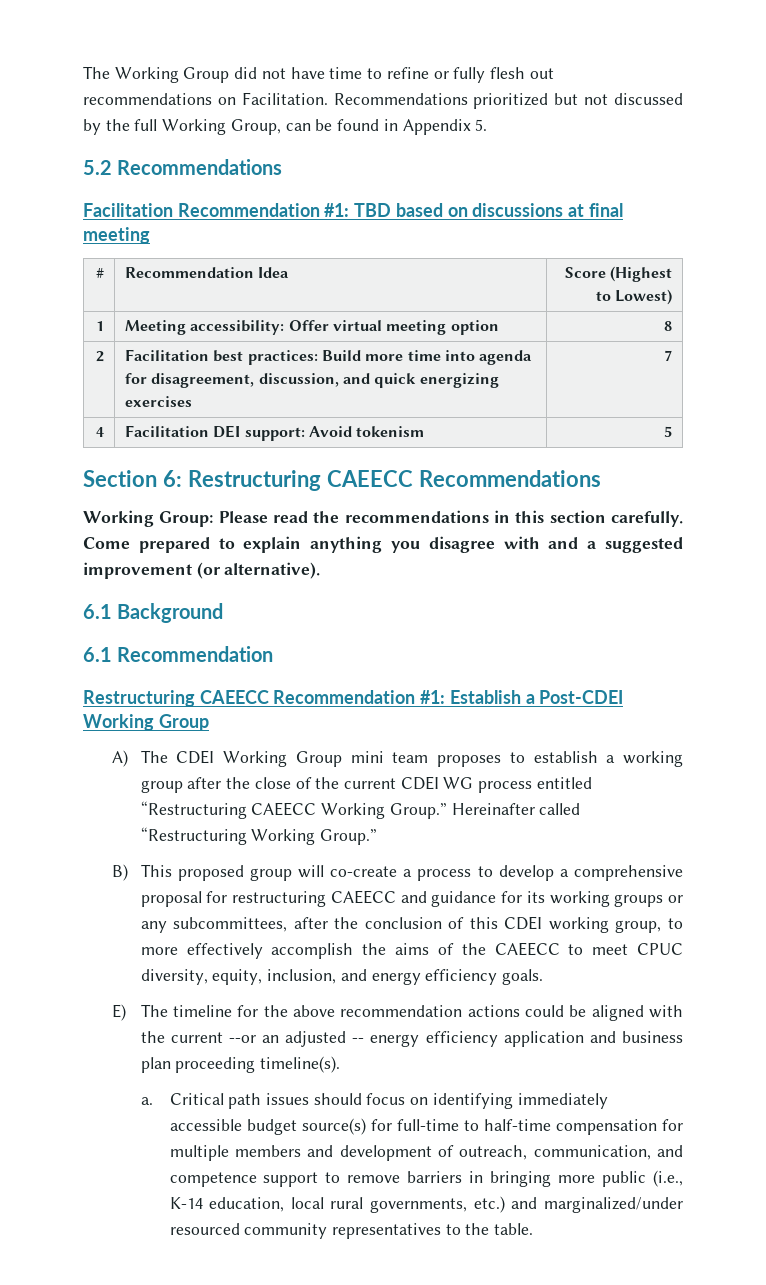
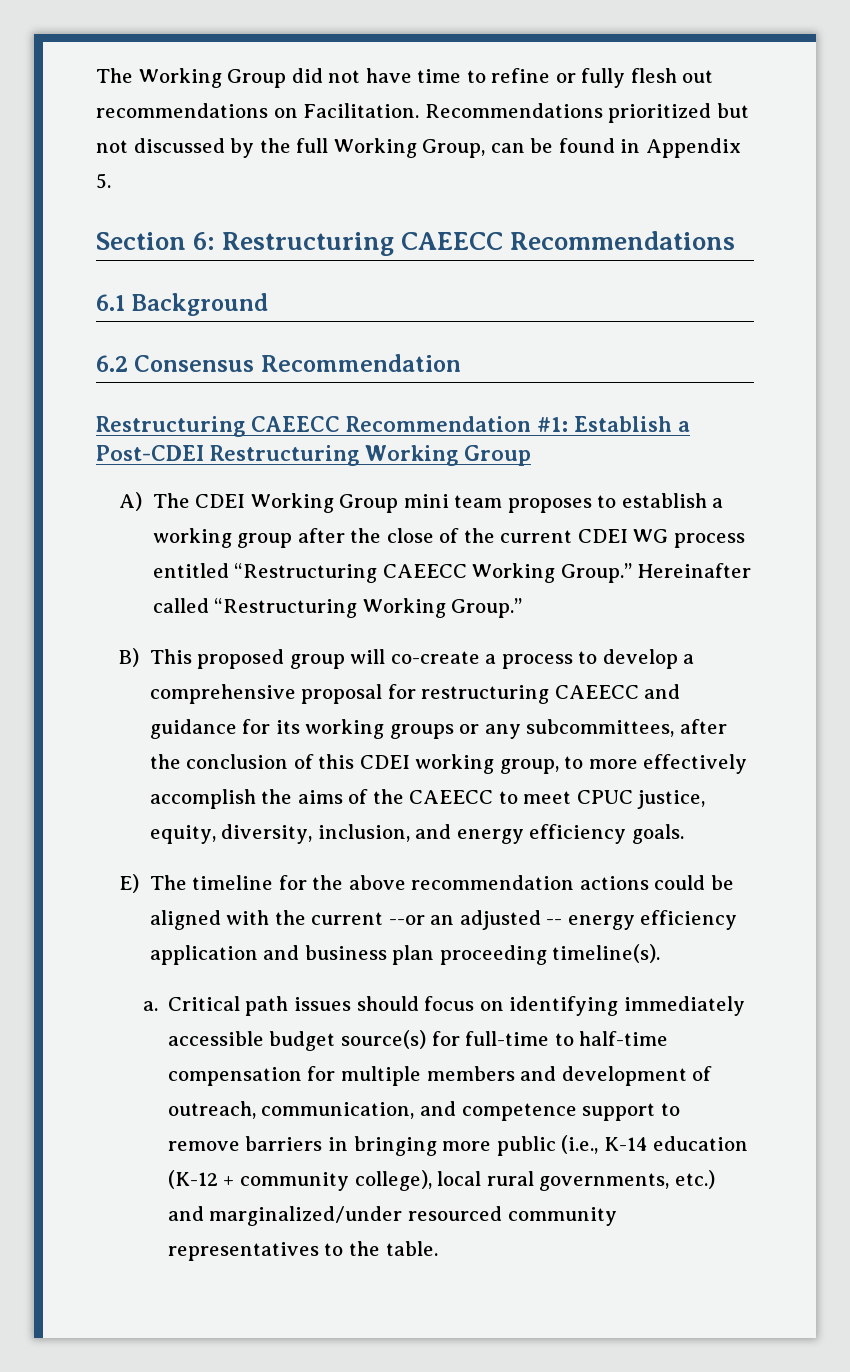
[83,159,283,175] [83,203,623,217] [83,227,150,244] [95,268,104,278] [125,267,290,278] [564,266,672,282] [595,289,672,305] [95,321,104,331] [125,320,499,335] [663,321,672,331] [95,351,104,362] [125,349,533,365] [125,373,499,388] [125,396,193,407] [663,350,672,361] [95,427,104,437] [125,425,425,441] [663,426,672,437] // 5.2 Recommendations // Facilitation Recommendation #1: TBD based on discussions at final meeting // # | Recommendation Idea | Score (Highest to Lowest) // 1 | Meeting accessibility: Offer virtual meeting option | 8 // 2 | Facilitation best practices: Build more time into agenda for disagreement, discussion, and quick energizing exercises | 7 // 4 | Facilitation DEI support: Avoid tokenism | 5 -> (111, 181) none
[83,510,683,527] [83,536,683,553] [83,562,321,579] // Working Group: Please read the recommendations in this section carefully. Come prepared to explain anything you disagree with and a suggested improvement (or alternative). -> (736, 240) none
[83,647,112,662] 6.1 -> [96,355,255,372] 6.2 Consensus
(624, 697) none -> [210,445,359,466] Restructuring
[140,969,263,985] diversity, equity, -> [637,790,706,809] [149,824,313,844] justice, equity, diversity,
[209,1197,285,1212] education, -> [653,1136,749,1151] [167,1170,432,1191] education (K-12 + community college),

